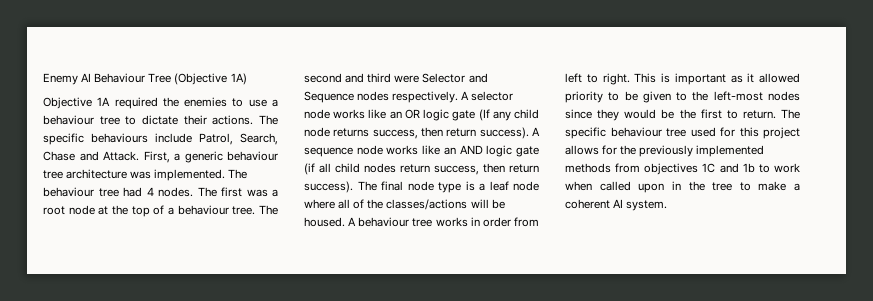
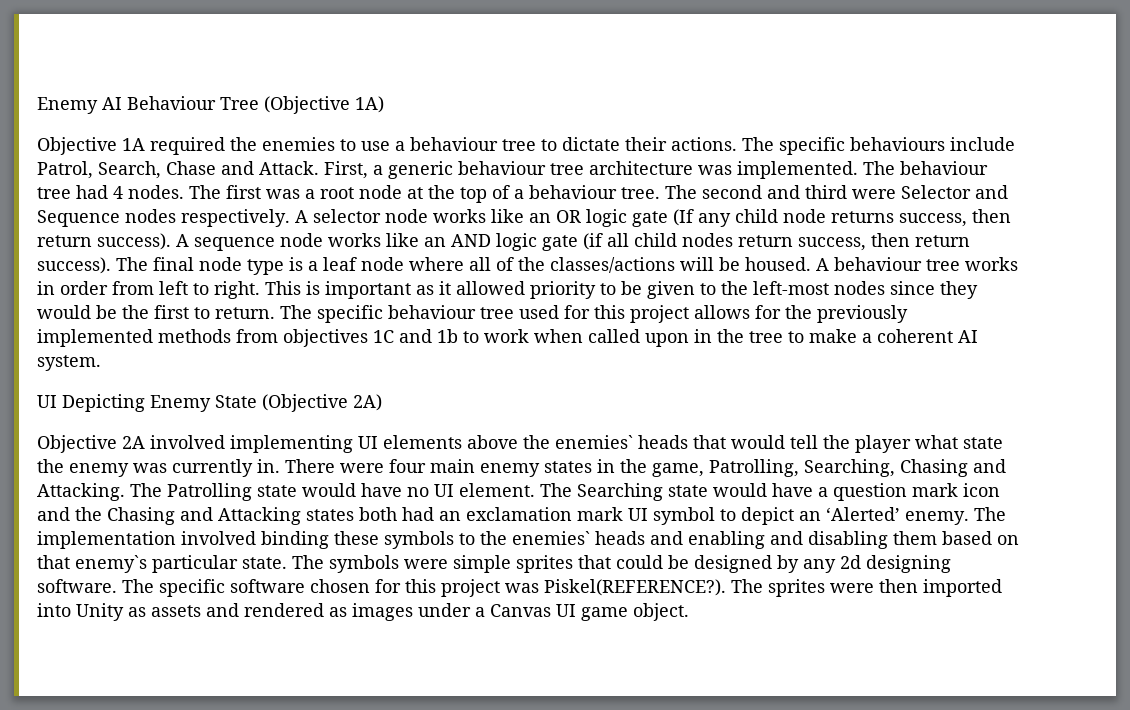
(668, 205) none -> [37,394,382,412] [37,435,1003,453] [37,459,1006,477] [37,483,1000,501] [37,507,1006,525] [37,531,1019,549] [37,555,951,573] [37,579,1002,597] [37,603,689,621] // UI Depicting Enemy State (Objective 2A) // Objective 2A involved implementing UI elements above the enemies` heads that would tell the player what state the enemy was currently in. There were four main enemy states in the game, Patrolling, Searching, Chasing and Attacking. The Patrolling state would have no UI element. The Searching state would have a question mark icon and the Chasing and Attacking states both had an exclamation mark UI symbol to depict an ‘Alerted’ enemy. The implementation involved binding these symbols to the enemies` heads and enabling and disabling them based on that enemy`s particular state. The symbols were simple sprites that could be designed by any 2d designing software. The specific software chosen for this project was Piskel(REFERENCE?). The sprites were then imported into Unity as assets and rendered as images under a Canvas UI game object.

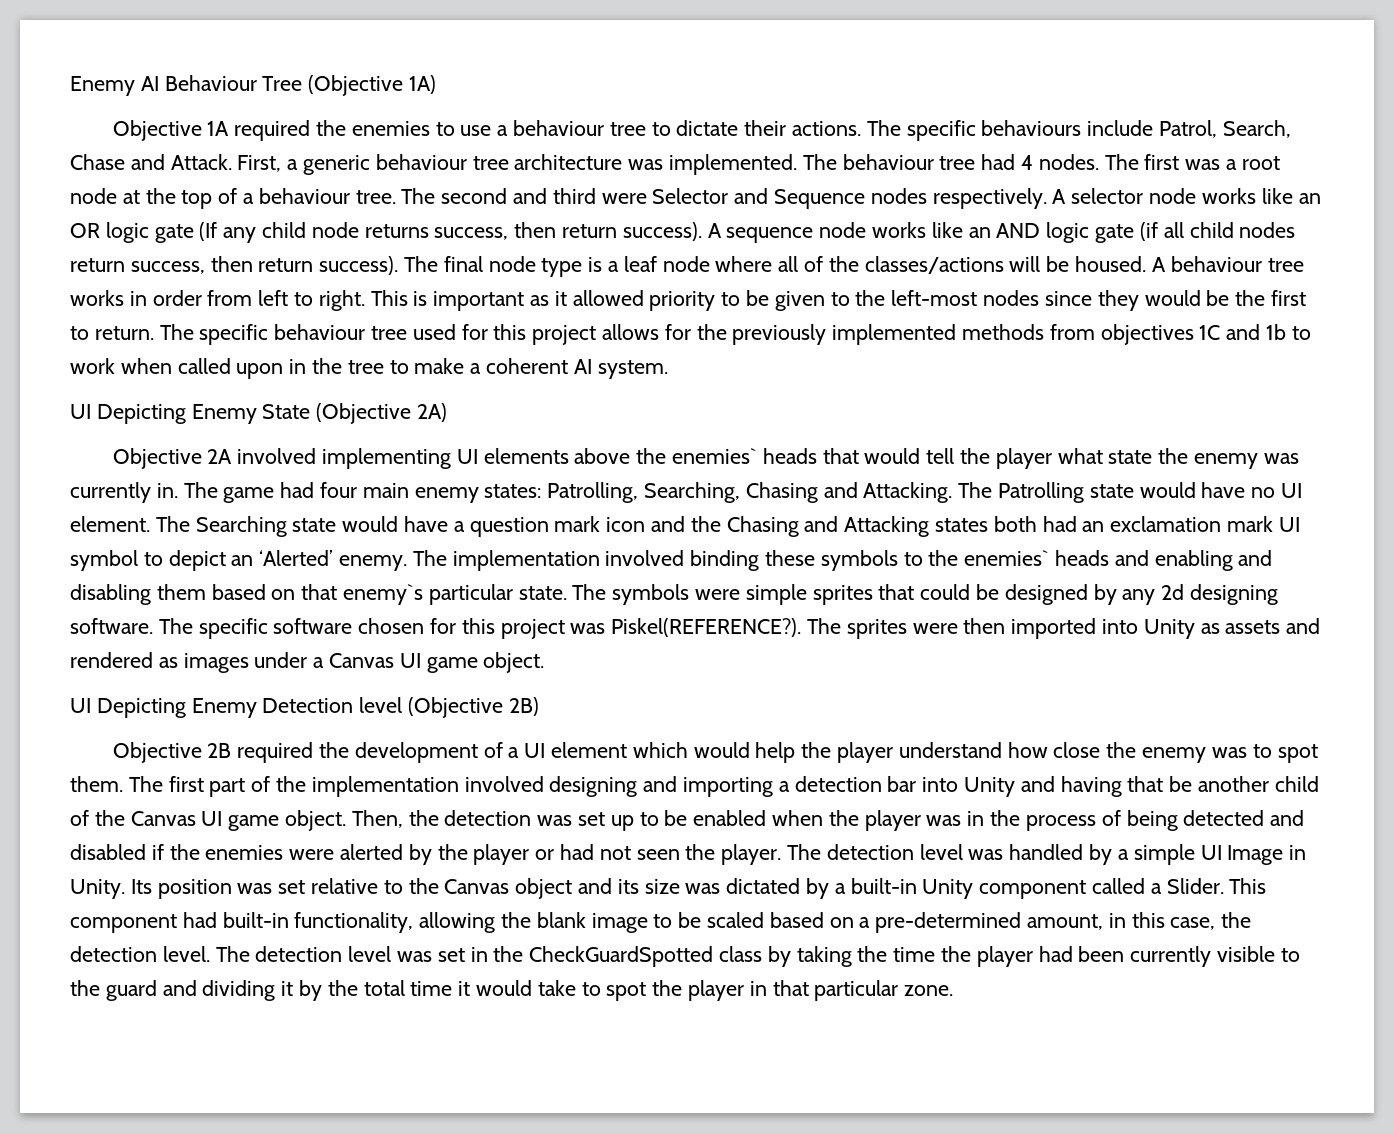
[285,459,704,477] There were four main enemy states in the game, -> [183,482,542,503] The game had four main enemy states:
(689, 612) none -> [70,697,539,718] [112,742,1318,763] [70,776,1319,797] [70,810,1305,831] [70,844,1307,865] [70,878,1267,899] [70,912,1252,933] [70,946,1300,967] [70,980,954,1001] // UI Depicting Enemy Detection level (Objective 2B) // Objective 2B required the development of a UI element which would help the player understand how close the enemy was to spot them. The first part of the implementation involved designing and importing a detection bar into Unity and having that be another child of the Canvas UI game object. Then, the detection was set up to be enabled when the player was in the process of being detected and disabled if the enemies were alerted by the player or had not seen the player. The detection level was handled by a simple UI Image in Unity. Its position was set relative to the Canvas object and its size was dictated by a built-in Unity component called a Slider. This component had built-in functionality, allowing the blank image to be scaled based on a pre-determined amount, in this case, the detection level. The detection level was set in the CheckGuardSpotted class by taking the time the player had been currently visible to the guard and dividing it by the total time it would take to spot the player in that particular zone.

